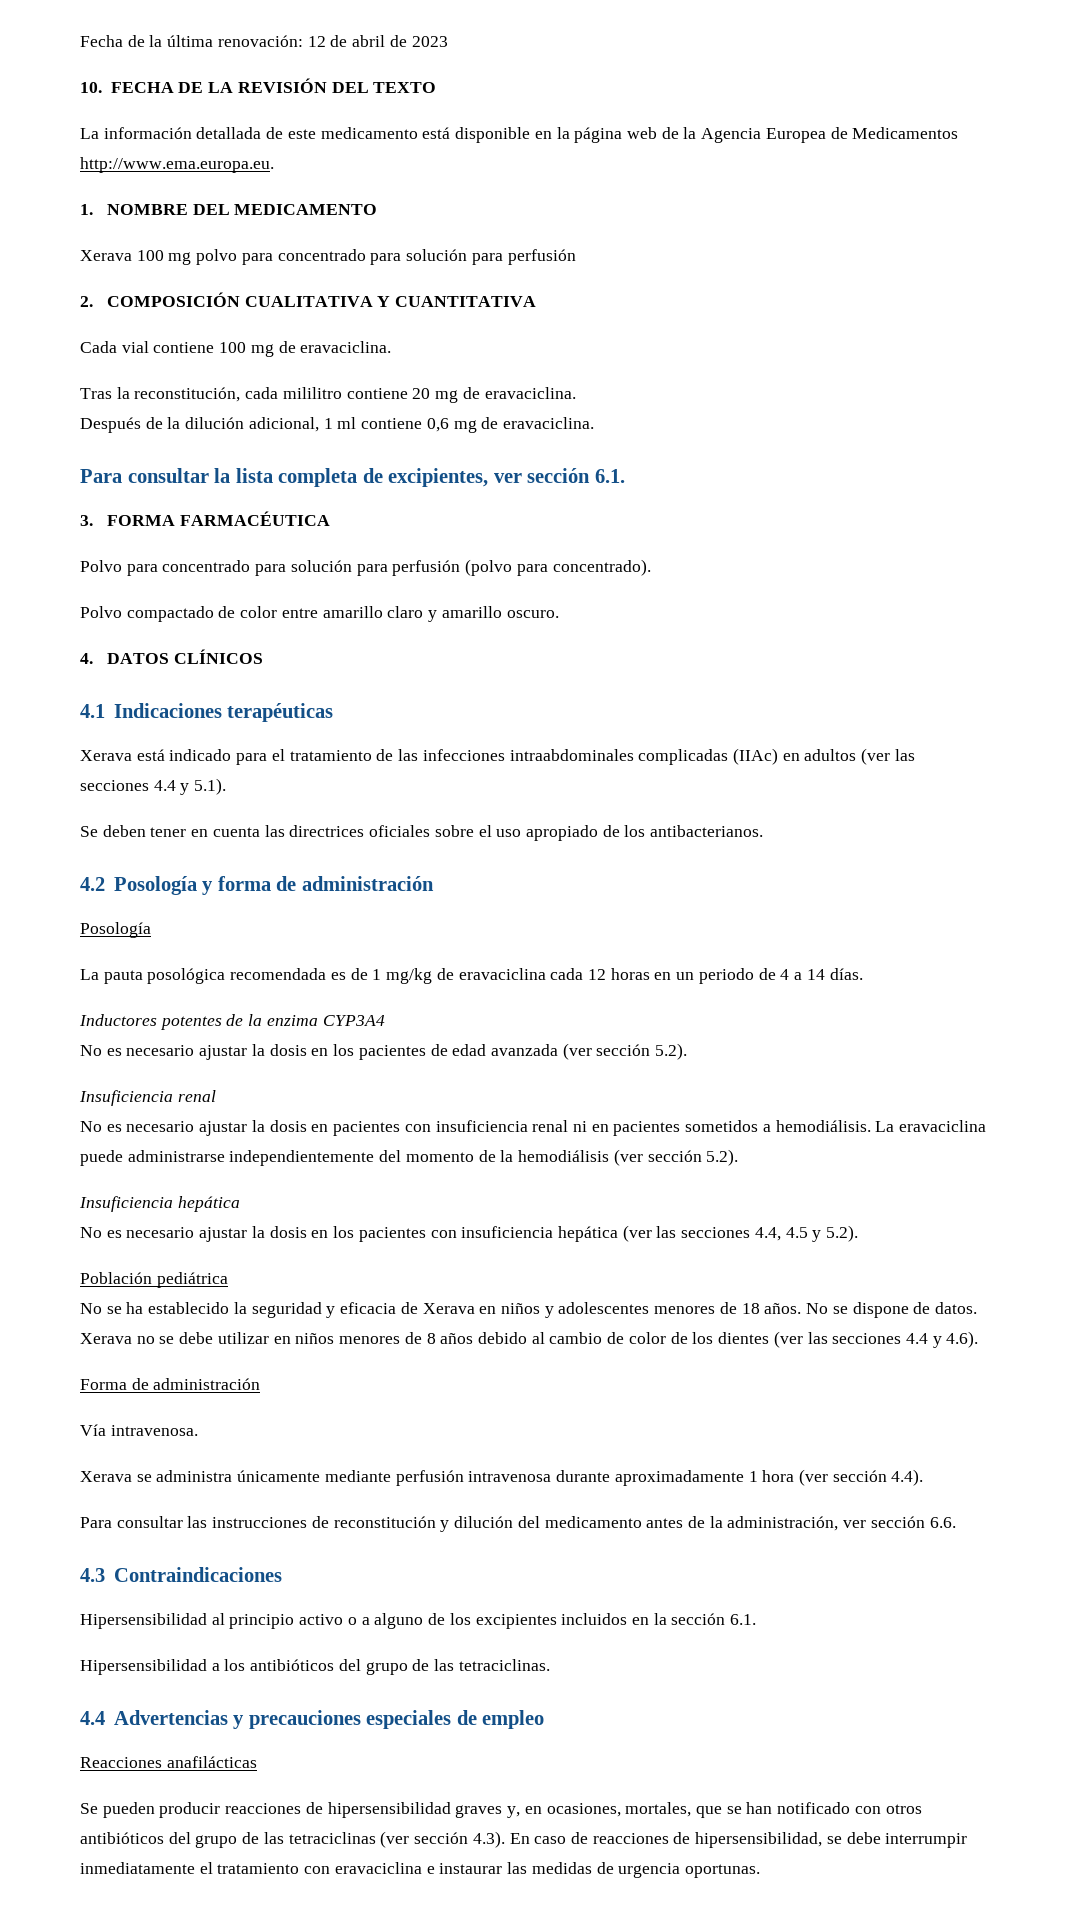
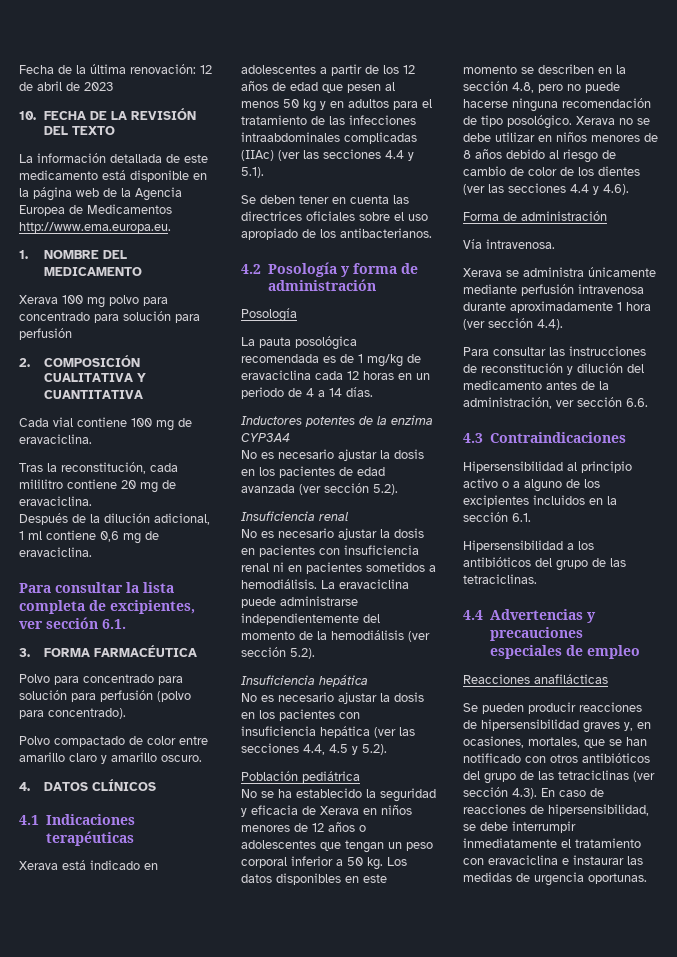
(232, 755) none -> [144,863,158,870] [241,64,415,76] [241,81,395,93] [241,99,389,112] en adolescentes a partir de los 12 años de edad que pesen al menos 50 kg y en adultos
[782,749,857,761] en adultos -> (274, 155) none
[544,1302,977,1318] y adolescentes menores de 18 años. No se dispone de datos. -> [241,822,366,832] [241,840,433,853] [241,856,407,870] [241,873,387,885] [463,64,626,74] [463,81,620,93] [463,98,651,112] [463,115,572,129] menores de 12 años o adolescentes que tengan un peso corporal inferior a 50 kg. Los datos disponibles en este momento se describen en la sección 4.8, pero no puede hacerse ninguna recomendación de tipo posológico.
(545, 1338) none -> [563,149,616,163] riesgo de

